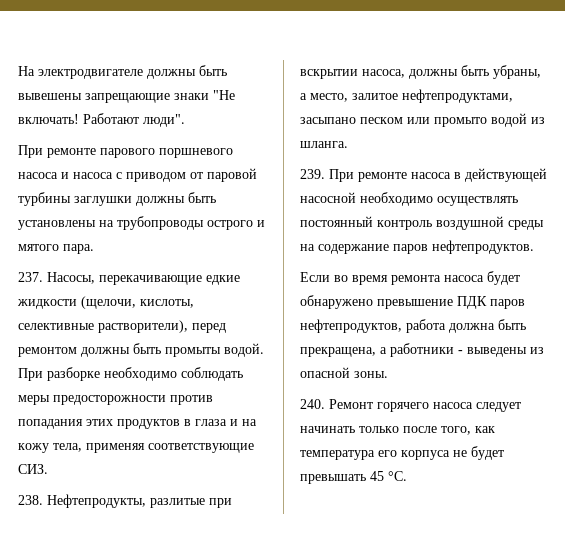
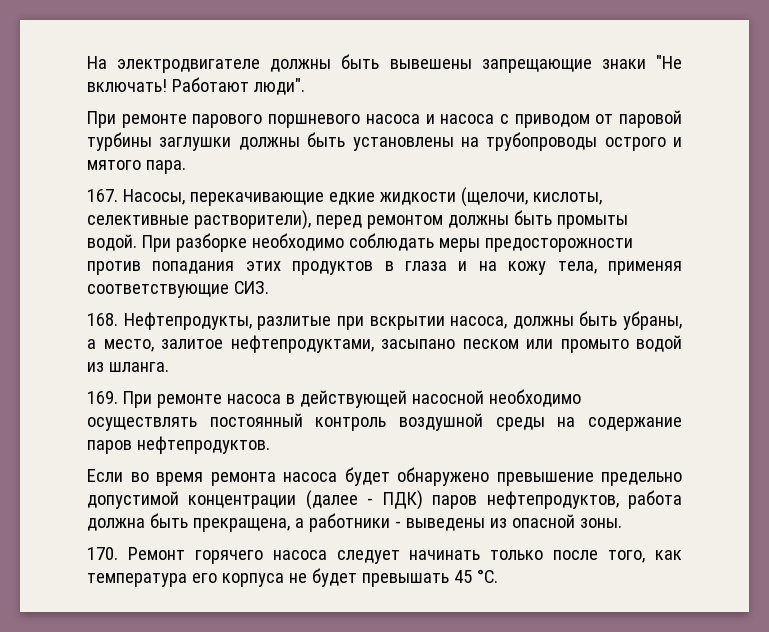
[18,272,43,282] 237. -> [87,189,118,202] 167.
[18,495,43,505] 238. -> [87,313,118,326] 168.
[300,169,325,179] 239. -> [87,391,118,404] 169.
[457,296,487,309] ПДК -> [601,472,682,486] [87,490,423,510] предельно допустимой концентрации (далее - ПДК)
[300,399,325,409] 240. -> [87,547,118,560] 170.

